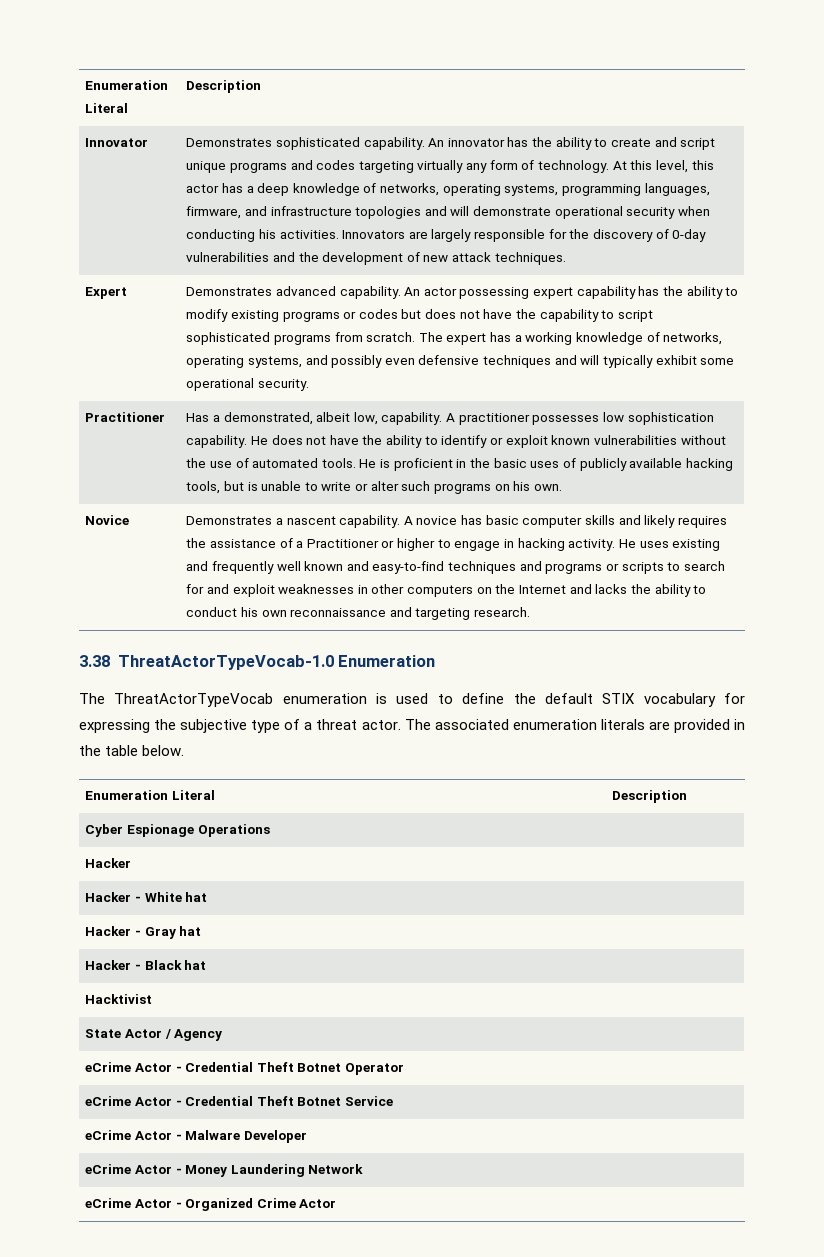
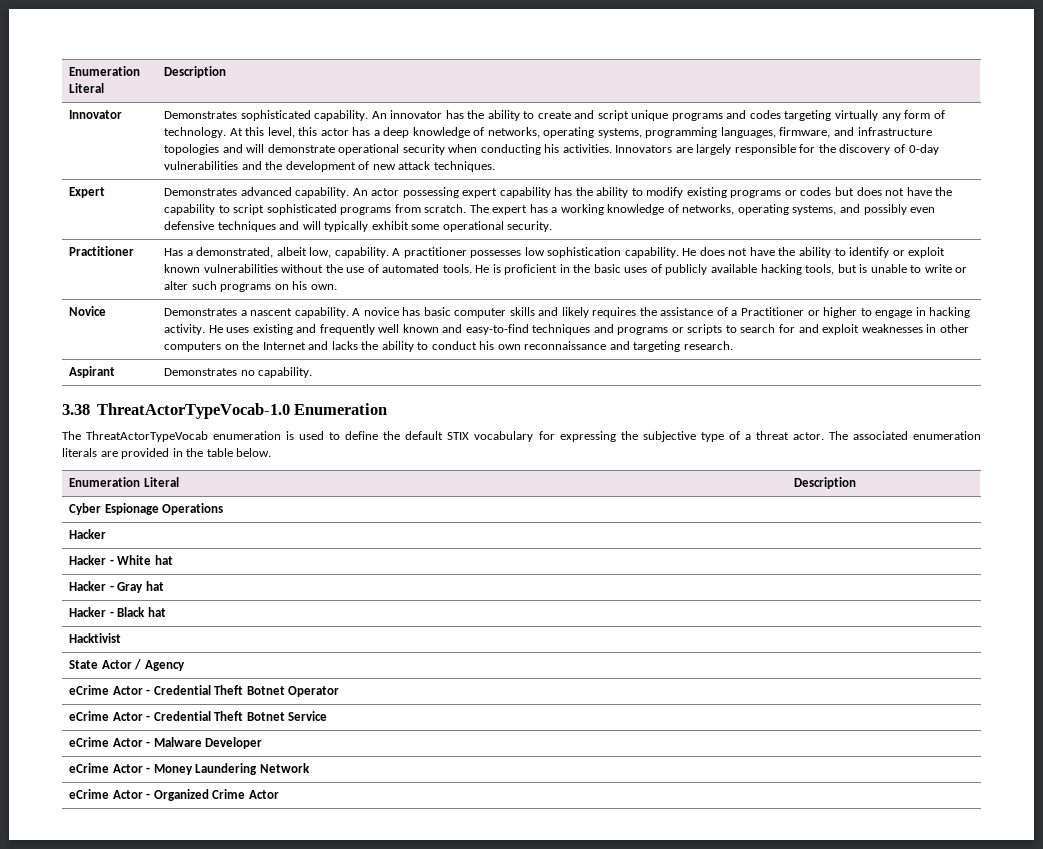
(531, 612) none -> [69,366,116,378] [164,367,313,378] // Aspirant | Demonstrates no capability.

